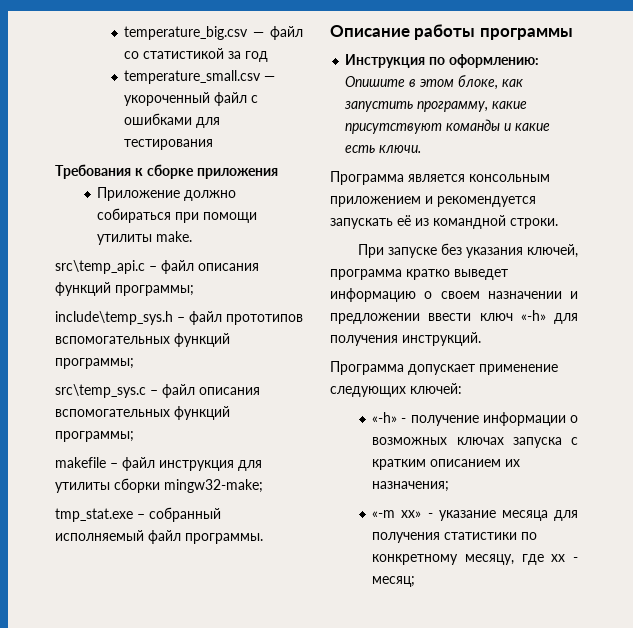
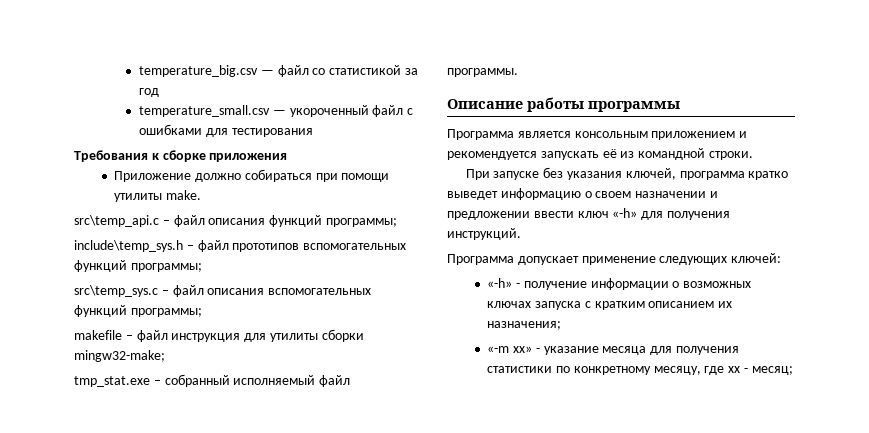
[345,54,540,68] [345,75,524,90] [344,101,528,112] [345,119,551,134] [345,145,422,153] // Инструкция по оформлению: Опишите в этом блоке, как запустить программу, какие присутствуют команды и какие есть ключи. -> (680, 106) none

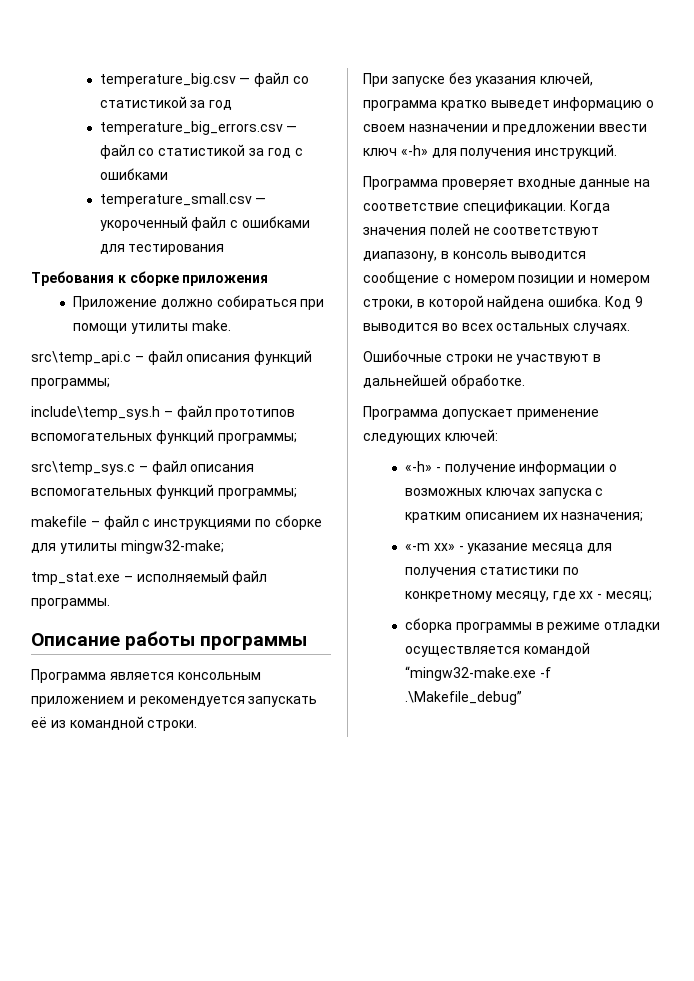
(159, 92) none -> [99,121,298,135] [99,144,303,159] [99,168,168,180] // temperature_big_errors.csv — файл со статистикой за год с ошибками
[171,333,241,342] инструкция -> [142,515,322,530] с инструкциями по сборке
[321,329,364,342] сборки -> (117, 548) none
[164,374,230,387] собранный -> (133, 579) none
(521, 234) none -> [363,176,651,190] [363,200,610,214] [363,223,600,238] [363,251,587,262] [363,271,650,286] [363,295,643,310] [363,323,631,334] [363,350,602,365] [363,374,525,389] // Программа проверяет входные данные на соответствие спецификации. Когда значения полей не соответствуют диапазону, в консоль выводится сообщение с номером позиции и номером строки, в которой найдена ошибка. Код 9 выводится во всех остальных случаях. // Ошибочные строки не участвуют в дальнейшей обработке.
(793, 370) none -> [405,618,661,633] [405,642,590,657] [405,666,551,681] [405,691,523,705] // сборка программы в режиме отладки осуществляется командой “mingw32-make.exe -f .\Makefile_debug”

